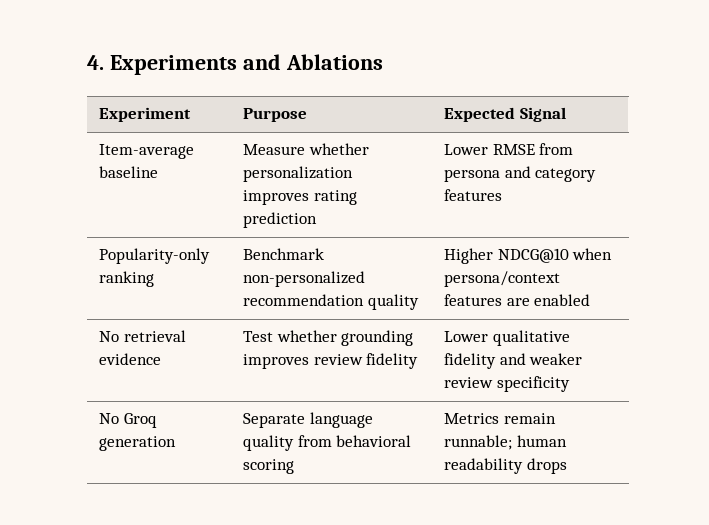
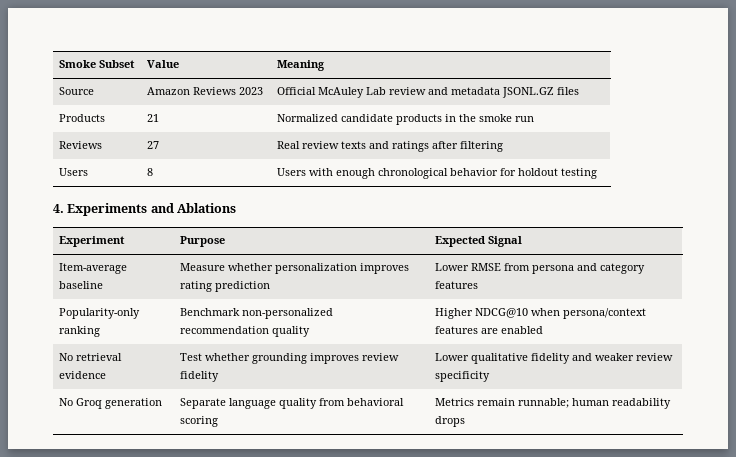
(87, 62) none -> [58,60,135,68] [146,60,179,68] [276,60,325,71] [58,87,94,95] [146,87,263,95] [276,87,579,98] [58,114,105,122] [146,114,159,122] [276,114,534,125] [58,141,102,149] [146,141,159,149] [276,141,503,152] [58,168,88,176] [146,168,153,176] [276,168,597,179] Smoke Subset | Value | Meaning // Source | Amazon Reviews 2023 | Official McAuley Lab review and metadata JSONL.GZ files // Products | 21 | Normalized candidate products in the smoke run // Reviews | 27 | Real review texts and ratings after filtering // Users | 8 | Users with enough chronological behavior for holdout testing //

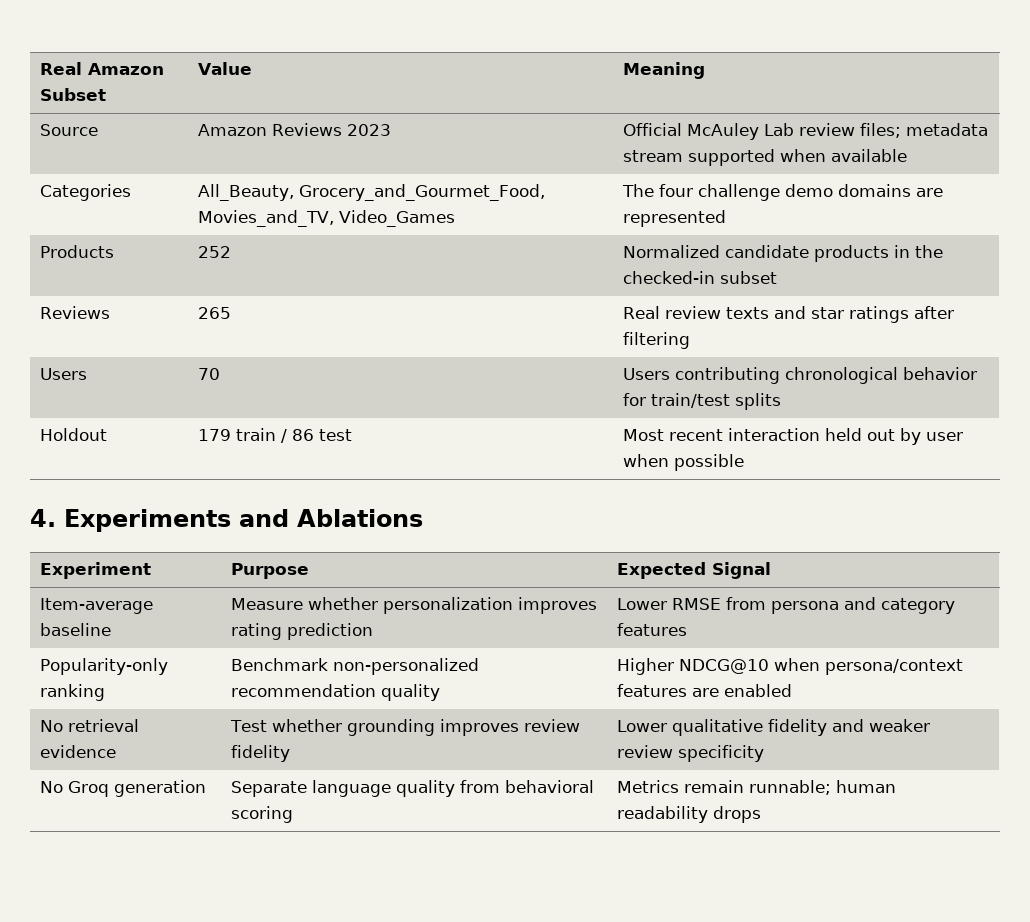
[58,60,96,68] Smoke -> [40,62,165,75] Real Amazon
[427,87,579,98] and metadata JSONL.GZ files -> [860,123,989,138] [623,149,908,166] [40,184,132,201] [198,184,546,201] [198,210,456,227] [622,184,944,201] [623,210,727,227] files; metadata stream supported when available // Categories | All_Beauty, Grocery_and_Gourmet_Food, Movies_and_TV, Video_Games | The four challenge demo domains are represented
[146,114,159,122] 21 -> [198,246,232,258] 252
[478,114,534,122] smoke run -> [623,271,778,284] checked-in subset
[146,141,159,149] 27 -> [198,307,232,319] 265
(389, 145) none -> [811,307,845,319] star
[146,168,153,176] [276,168,375,179] 8 | Users with enough -> [198,368,221,380] [623,367,781,384] 70 | Users contributing
[517,168,597,179] holdout testing -> [651,393,782,410] [40,428,108,441] [198,428,353,443] [623,428,964,445] [623,454,745,471] train/test splits // Holdout | 179 train / 86 test | Most recent interaction held out by user when possible

